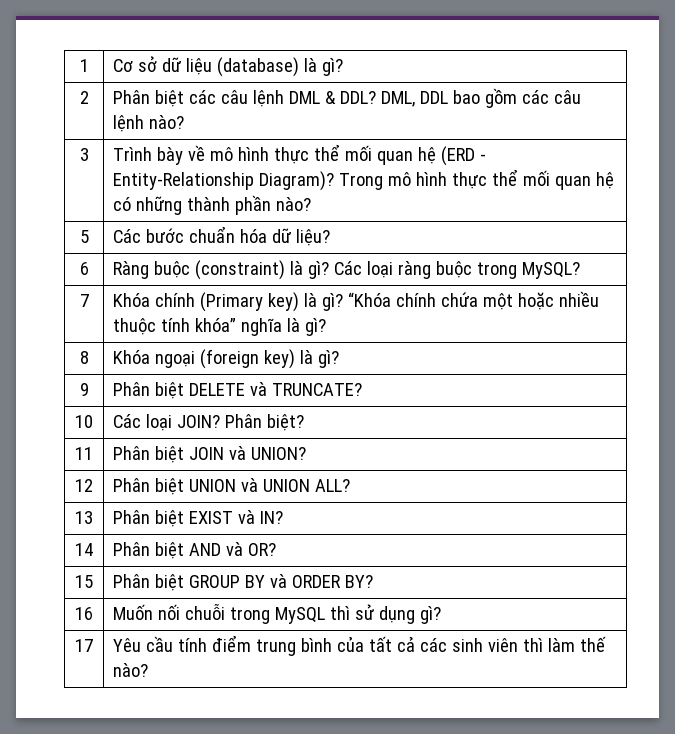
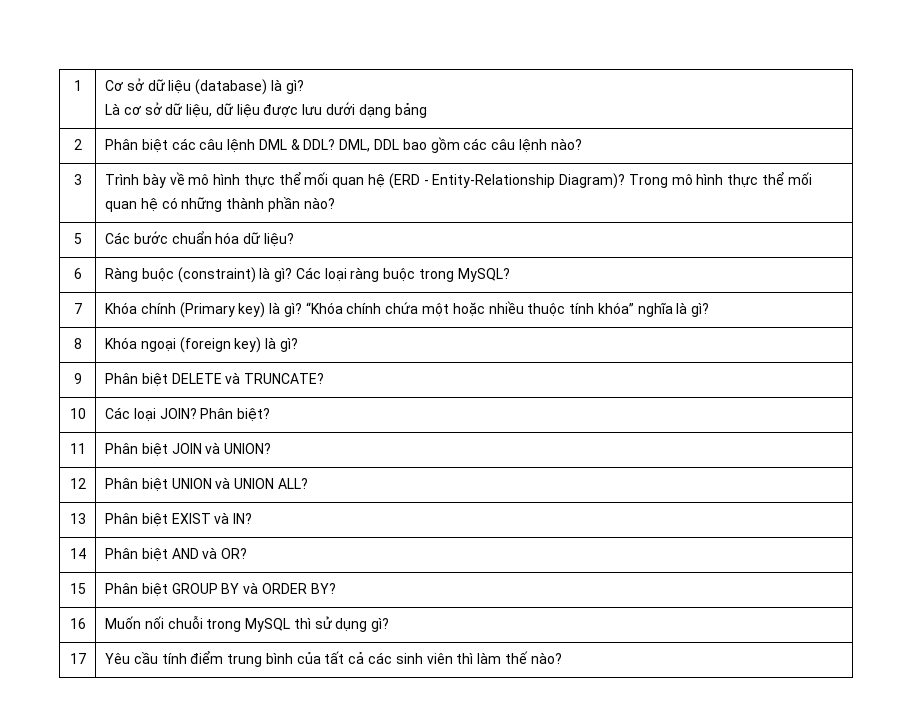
(344, 67) none -> [104,102,427,118] // Là cơ sở dữ liệu, dữ liệu được lưu dưới dạng bảng

